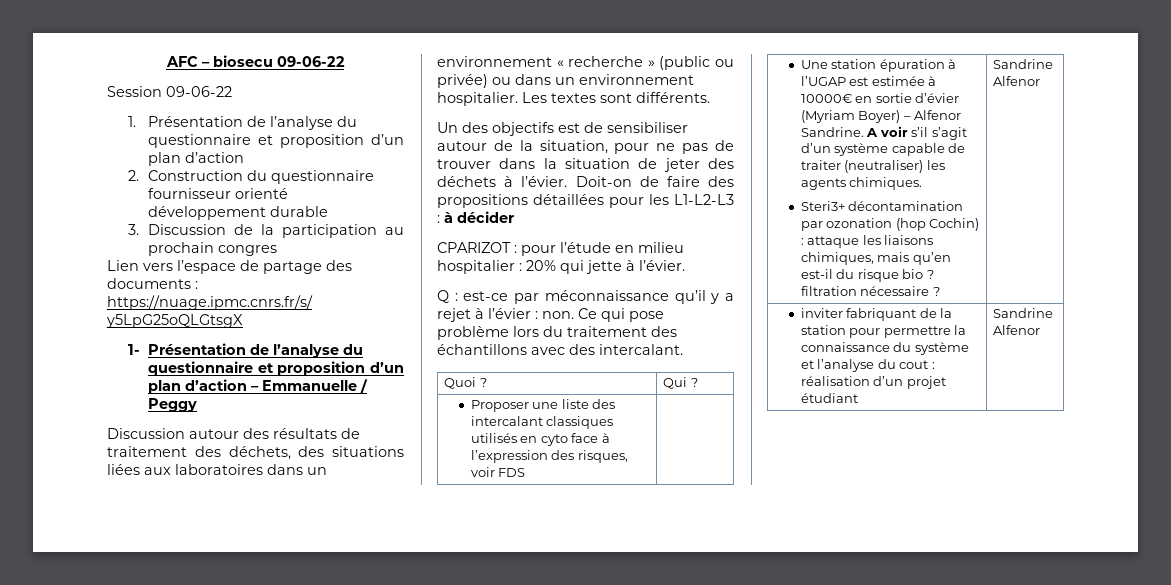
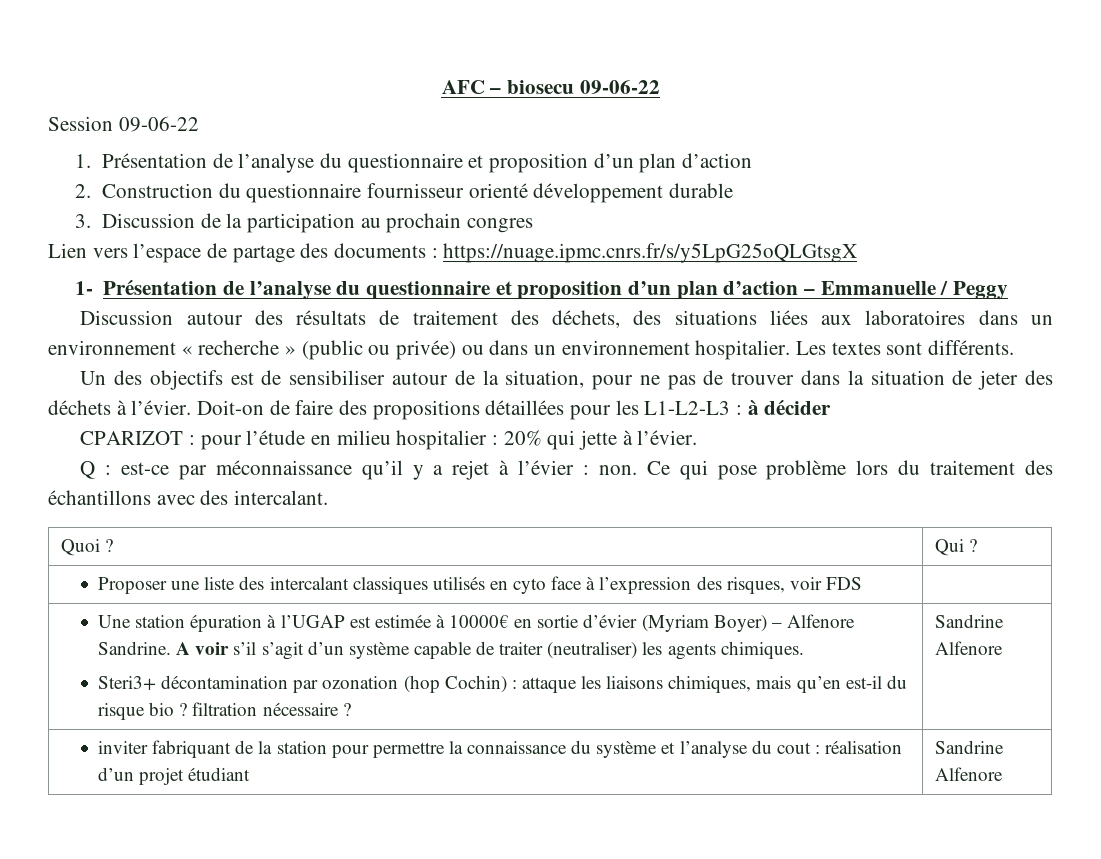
[914,110,962,120] Alfenor -> [786,614,855,628] Alfenore
[993,76,1041,86] Alfenor -> [934,641,1003,655] Alfenore
[993,325,1041,335] Alfenor -> [934,767,1003,781] Alfenore

